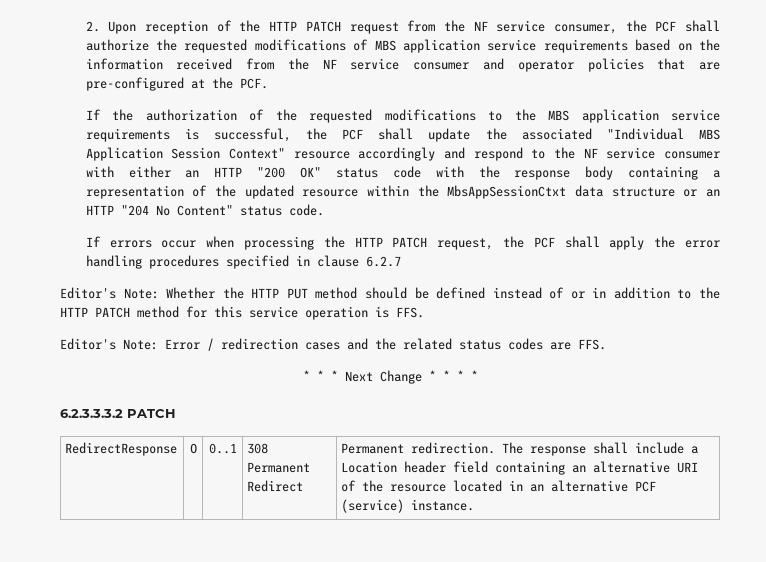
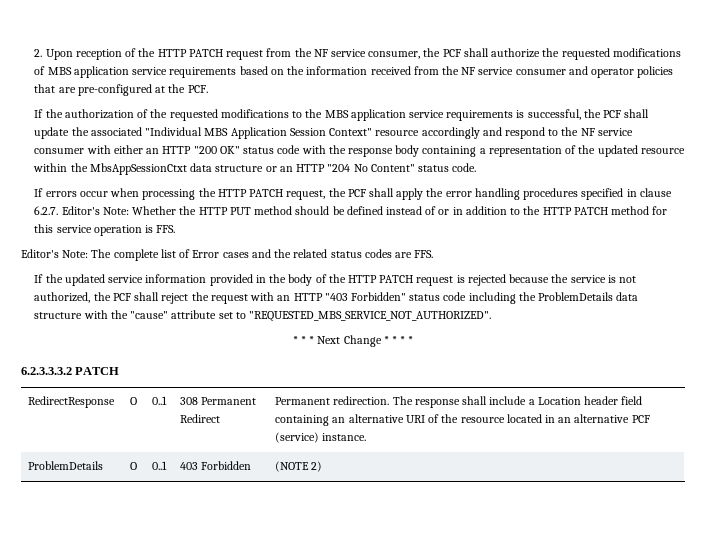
[365,256,401,267] 6.2.7 // -> [34,206,59,215] 6.2.7.
[165,338,298,351] Error / redirection -> [91,249,220,261] The complete list of Error
(606, 344) none -> [34,274,637,286] [34,292,639,304] [34,310,492,322] // If the updated service information provided in the body of the HTTP PATCH request is rejected because the service is not authorized, the PCF shall reject the request with an HTTP "403 Forbidden" status code including the ProblemDetails data structure with the "cause" attribute set to "REQUESTED_MBS_SERVICE_NOT_AUTHORIZED".
(475, 505) none -> [28,461,104,470] [130,462,137,470] [152,461,167,470] [180,461,252,470] [275,461,323,472] // ProblemDetails | O | 0..1 | 403 Forbidden | (NOTE 2)

